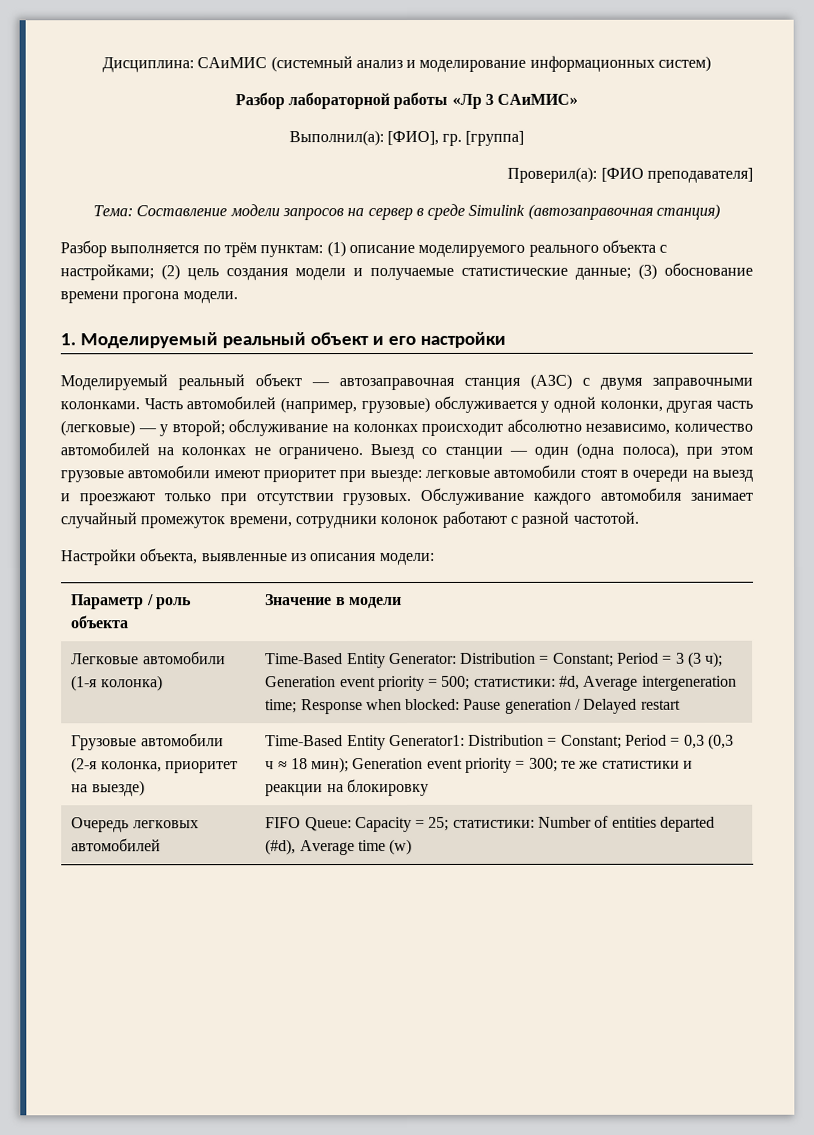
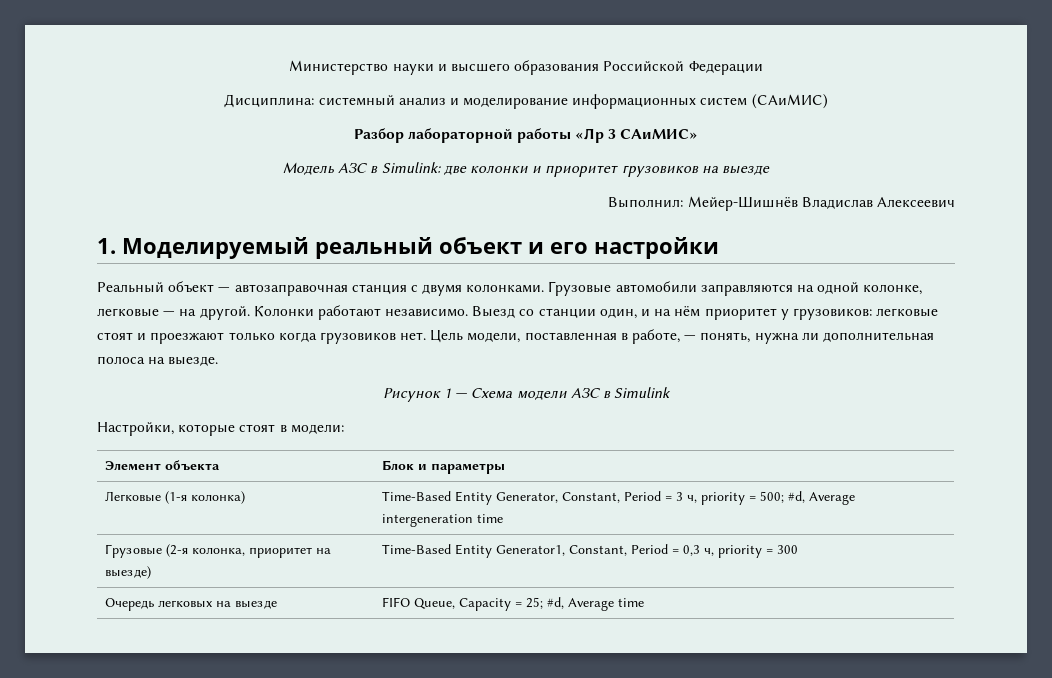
[101,56,353,73] Дисциплина: САиМИС (системный -> [289,60,763,75] [224,94,395,108] Министерство науки и высшего образования Российской Федерации // Дисциплина: системный
[658,55,712,72] систем) -> [700,94,828,109] систем (САиМИС)
[288,130,525,147] [507,166,754,183] [92,203,721,221] [60,239,668,258] [60,262,753,281] [60,291,238,304] Выполнил(а): [ФИО], гр. [группа] // Проверил(а): [ФИО преподавателя] // Тема: Составление модели запросов на сервер в среде Simulink (автозаправочная станция) // Разбор выполняется по трём пунктам: (1) описание моделируемого реального объекта с настройками; (2) цель создания модели и получаемые статистические данные; (3) обоснование времени прогона модели. -> [283,162,770,177] [608,196,955,211] Модель АЗС в Simulink: две колонки и приоритет грузовиков на выезде // Выполнил: Мейер-Шишнёв Владислав Алексеевич
[60,374,245,391] Моделируемый реальный -> [97,282,164,293] Реальный
[530,373,572,390] (АЗС) -> (407, 289) none
[652,377,753,390] [60,395,754,414] [60,418,754,437] [60,442,754,460] [60,464,754,483] [60,487,754,506] [60,510,639,529] [60,548,434,566] [71,594,192,610] [71,615,130,629] [265,594,402,609] заправочными колонками. Часть автомобилей (например, грузовые) обслуживается у одной колонки, другая часть (легковые) — у второй; обслуживание на колонках происходит абсолютно независимо, количество автомобилей на колонках не ограничено. Выезд со станции — один (одна полоса), при этом грузовые автомобили имеют приоритет при выезде: легковые автомобили стоят в очереди на выезд и проезжают только при отсутствии грузовых. Обслуживание каждого автомобиля занимает случайный промежуток времени, сотрудники колонок работают с разной частотой. // Настройки объекта, выявленные из описания модели: // Параметр / роль объекта | Значение в модели -> [466,281,923,296] [97,305,939,320] [97,329,934,344] [97,356,219,366] [382,387,672,402] [97,422,344,436] [105,460,221,471] [382,460,506,474] колонками. Грузовые автомобили заправляются на одной колонке, легковые — на другой. Колонки работают независимо. Выезд со станции один, и на нём приоритет у грузовиков: легковые стоят и проезжают только когда грузовиков нет. Цель модели, поставленная в работе, — понять, нужна ли дополнительная полоса на выезде. // Рисунок 1 — Схема модели АЗС в Simulink // Настройки, которые стоят в модели: // Элемент объекта | Блок и параметры
[142,651,226,665] автомобили -> (162, 496) none
[388,651,724,668] [265,676,376,688] Generator: Distribution = Constant; Period = 3 (3 ч); Generation event -> [496,491,698,503] Generator, Constant, Period = 3 ч,
[473,678,556,687] статистики: -> (785, 497) none
[265,698,681,715] [71,733,224,751] time; Response when blocked: Pause generation / Delayed restart // Грузовые автомобили -> [477,514,504,523] [105,544,163,558] time // Грузовые
[388,733,735,750] [265,757,694,774] [265,778,429,797] Generator1: Distribution = Constant; Period = 0,3 (0,3 ч ≈ 18 мин); Generation event priority = 300; те же статистики и реакции на блокировку -> [496,544,799,558] Generator1, Constant, Period = 0,3 ч, priority = 300
[71,838,162,852] автомобилей -> [216,600,278,609] на выезде
[304,817,352,832] Queue: -> [414,598,456,609] Queue,
[452,815,716,832] [265,839,297,856] статистики: Number of entities departed (#d), -> [547,597,565,609] #d,
[389,838,413,856] (w) -> (645, 602) none

